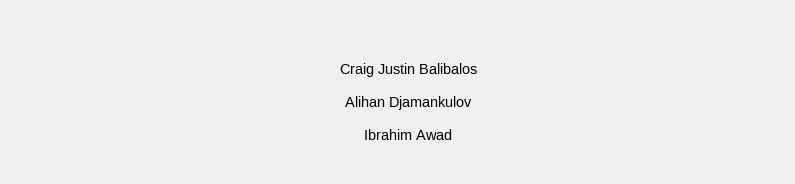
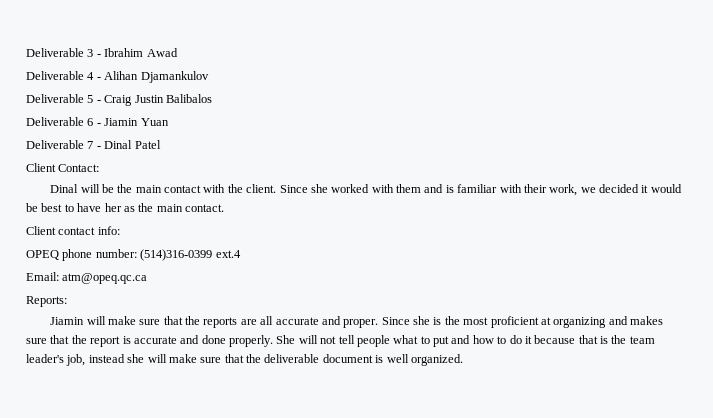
[339,63,477,77] [345,96,472,110] [364,129,452,140] Craig Justin Balibalos // Alihan Djamankulov // Ibrahim Awad -> [26,48,178,57] [26,71,209,83] [26,94,212,106] [26,117,169,126] [26,140,161,149] [26,163,100,172] [50,184,682,196] [26,203,224,212] [26,226,120,235] [26,249,241,261] [26,272,148,284] [26,296,67,307] [50,316,664,328] [26,335,655,347] [26,354,463,366] Deliverable 3 - Ibrahim Awad // Deliverable 4 - Alihan Djamankulov // Deliverable 5 - Craig Justin Balibalos // Deliverable 6 - Jiamin Yuan // Deliverable 7 - Dinal Patel // Client Contact: // Dinal will be the main contact with the client. Since she worked with them and is familiar with their work, we decided it would be best to have her as the main contact. // Client contact info: // OPEQ phone number: (514)316-0399 ext.4 // Email: atm@opeq.qc.ca // Reports: // Jiamin will make sure that the reports are all accurate and proper. Since she is the most proficient at organizing and makes sure that the report is accurate and done properly. She will not tell people what to put and how to do it because that is the team leader's job, instead she will make sure that the deliverable document is well organized.

